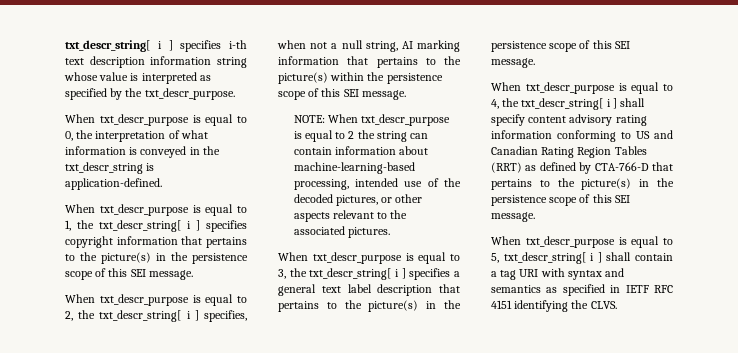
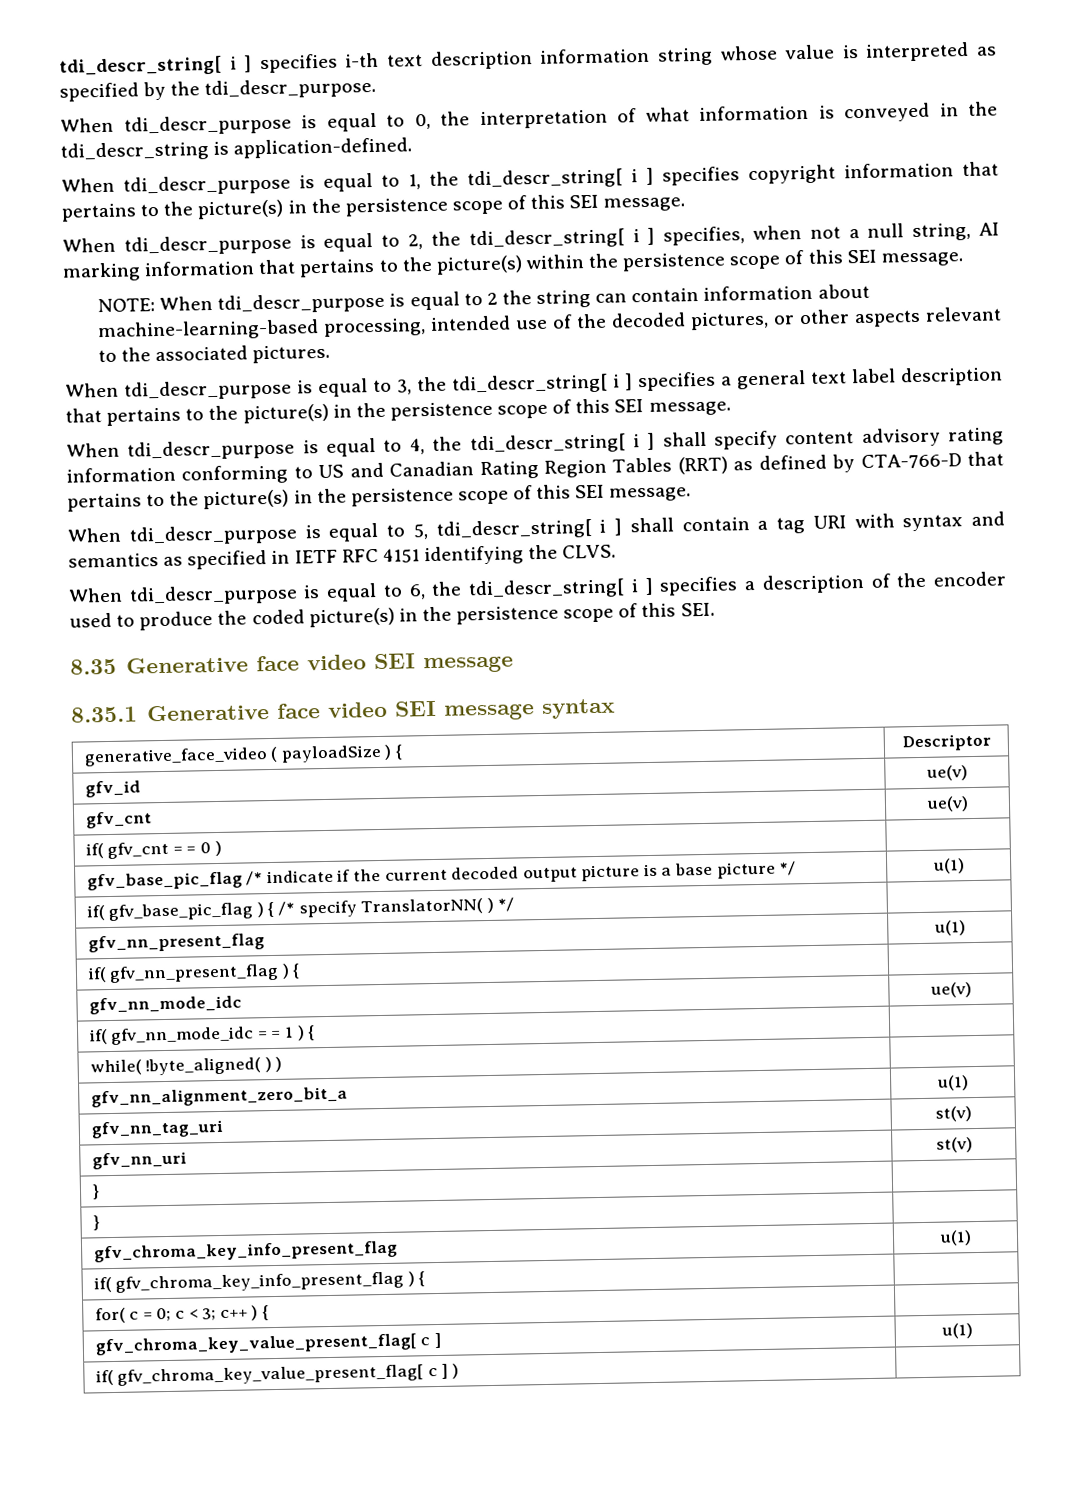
[65,40,150,52] txt_descr_string[ -> [59,55,222,77] tdi_descr_string[
[144,88,235,100] [65,114,189,126] txt_descr_purpose. // When txt_descr_purpose -> [204,77,377,100] [60,114,292,136] tdi_descr_purpose. // When tdi_descr_purpose
[65,162,143,174] txt_descr_string -> [60,141,209,162] tdi_descr_string
[99,204,189,216] txt_descr_purpose -> [123,174,291,196] tdi_descr_purpose
[99,220,181,232] txt_descr_string[ -> [467,168,623,190] tdi_descr_string[
[99,294,189,306] txt_descr_purpose -> [123,234,292,256] tdi_descr_purpose
[99,310,182,322] txt_descr_string[ -> [468,228,625,250] tdi_descr_string[
[361,114,451,126] txt_descr_purpose -> [217,292,386,314] tdi_descr_purpose
[312,252,402,264] txt_descr_purpose -> [124,379,292,401] tdi_descr_purpose
[309,268,392,280] txt_descr_string[ -> [451,373,608,395] tdi_descr_string[
[525,82,615,94] txt_descr_purpose -> [127,439,296,461] tdi_descr_purpose
[521,98,604,110] txt_descr_string[ -> [469,433,626,455] tdi_descr_string[
[525,236,615,248] txt_descr_purpose -> [128,524,298,546] tdi_descr_purpose
[503,252,586,264] txt_descr_string[ -> [435,519,592,540] tdi_descr_string[
(617, 305) none -> [68,571,1007,606] [69,602,715,631] [70,653,514,675] [71,698,615,723] [83,744,403,767] [901,733,991,752] [84,780,141,798] [925,765,968,781] [84,811,152,829] [925,796,969,812] [84,840,222,860] [86,861,797,891] [931,858,965,874] [85,897,515,922] [87,933,265,953] [933,920,966,936] [86,963,301,984] [88,995,242,1015] [929,982,972,998] [88,1025,316,1045] [89,1056,283,1076] [90,1086,348,1108] [936,1075,969,1091] [90,1119,224,1139] [934,1106,972,1122] [91,1151,187,1170] [935,1137,973,1153] [91,1184,100,1200] [92,1215,100,1231] [93,1240,398,1263] [938,1230,972,1246] [92,1271,426,1293] [94,1305,269,1324] [94,1332,441,1356] [940,1323,973,1339] [94,1363,459,1386] // When tdi_descr_purpose is equal to 6, the tdi_descr_string[ i ] specifies a description of the encoder used to produce the coded picture(s) in the persistence scope of this SEI. // 8.35 Generative face video SEI message // 8.35.1 Generative face video SEI message syntax // generative_face_video ( payloadSize ) { | Descriptor // gfv_id | ue(v) // gfv_cnt | ue(v) // if( gfv_cnt = = 0 ) | // gfv_base_pic_flag /* indicate if the current decoded output picture is a base picture */ | u(1) // if( gfv_base_pic_flag ) { /* specify TranslatorNN( ) */ | // gfv_nn_present_flag | u(1) // if( gfv_nn_present_flag ) { | // gfv_nn_mode_idc | ue(v) // if( gfv_nn_mode_idc = = 1 ) { | // while( !byte_aligned( ) ) | // gfv_nn_alignment_zero_bit_a | u(1) // gfv_nn_tag_uri | st(v) // gfv_nn_uri | st(v) // } | // } | // gfv_chroma_key_info_present_flag | u(1) // if( gfv_chroma_key_info_present_flag ) { | // for( c = 0; c < 3; c++ ) { | // gfv_chroma_key_value_present_flag[ c ] | u(1) // if( gfv_chroma_key_value_present_flag[ c ] ) |

